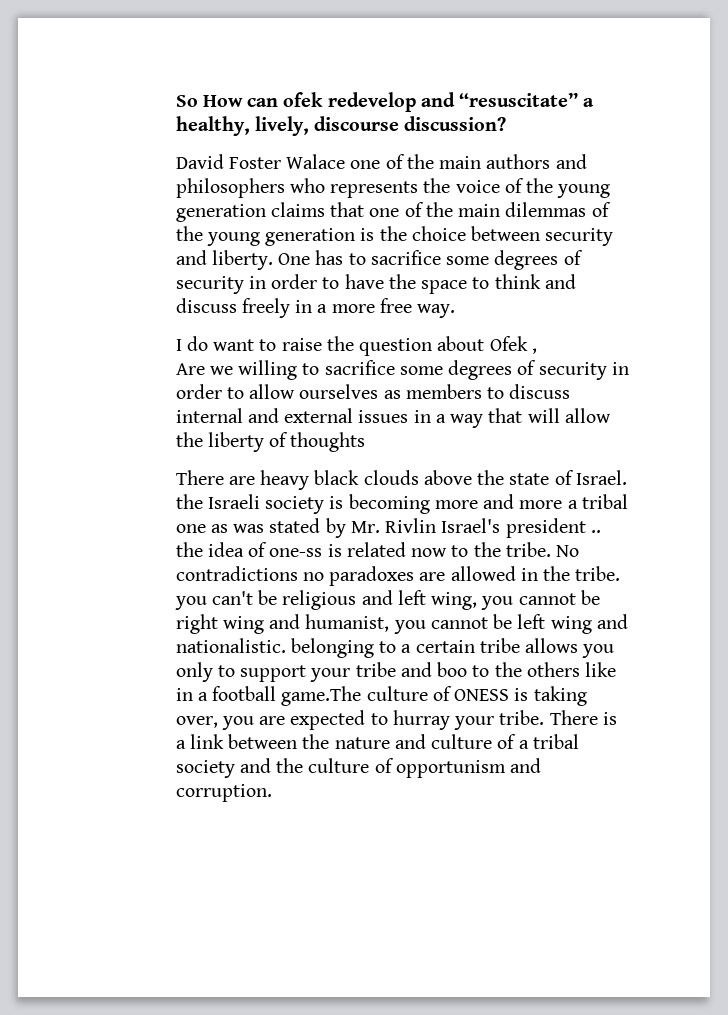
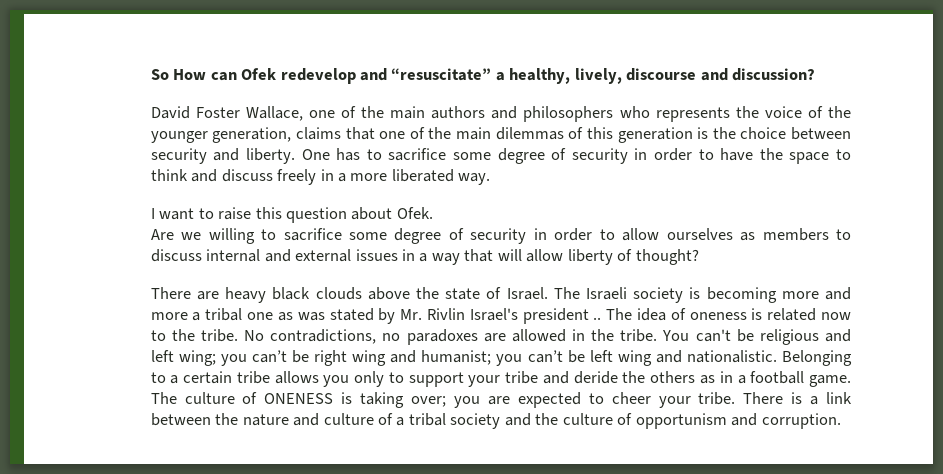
[283,92,324,107] ofek -> [241,68,277,80] Ofek
(400, 123) none -> [700,68,728,81] and
[286,154,346,169] Walace -> [245,106,303,121] Wallace,
[557,184,611,198] [175,204,266,222] young generation -> [150,127,292,143] younger generation,
[175,226,260,246] the young -> [586,127,613,139] this
[494,250,559,270] degrees -> [497,148,545,164] degree
[379,298,412,313] free -> [391,169,454,182] liberated
[186,336,208,351] do -> (155, 213) none
[326,336,354,351] the -> [255,207,282,219] this
[489,336,537,354] Ofek , -> [396,207,433,219] Ofek.
[448,360,513,380] degrees -> [394,228,442,244] degree
[175,432,203,447] the -> (564, 255) none
[290,432,366,452] thoughts -> [635,249,699,265] thought?
[175,494,203,509] the -> [553,287,580,299] The
[175,542,203,557] the -> [606,308,633,320] The
[269,548,323,557] one-ss -> [689,312,747,320] oneness
[175,566,298,581] contradictions -> [270,329,377,344] contradictions,
[174,596,207,610] you -> [662,330,690,341] You
[431,592,576,610] wing, you cannot -> [178,350,287,366] wing; you can’t
[305,614,488,634] humanist, you cannot -> [421,350,563,366] humanist; you can’t
[290,638,374,658] belonging -> [782,350,853,366] Belonging
[437,662,490,677] boo to -> [573,371,618,384] deride
[585,662,617,677] like -> [699,375,715,384] as
[281,686,510,706] game.The culture of ONESS -> [809,375,852,387] [150,392,334,404] game. The culture of ONENESS
[175,716,218,728] over, -> [411,396,447,407] over;
[392,710,450,730] hurray -> [611,392,651,404] cheer

